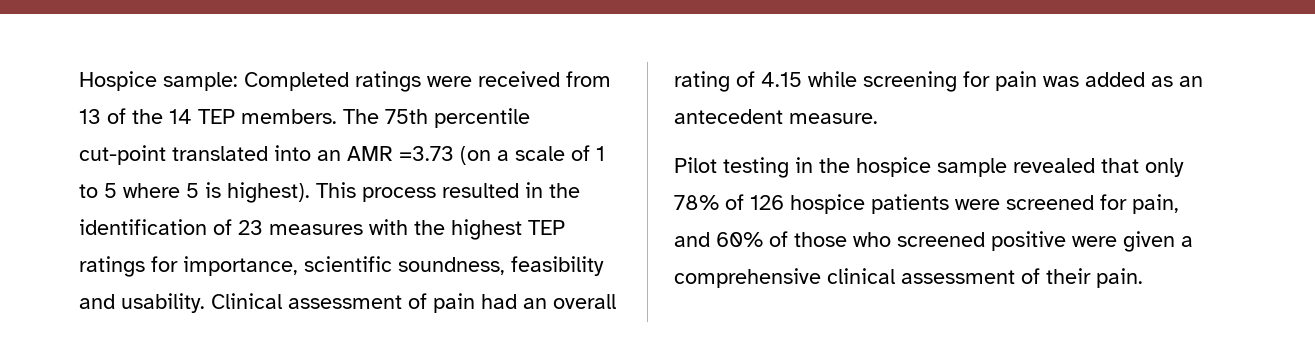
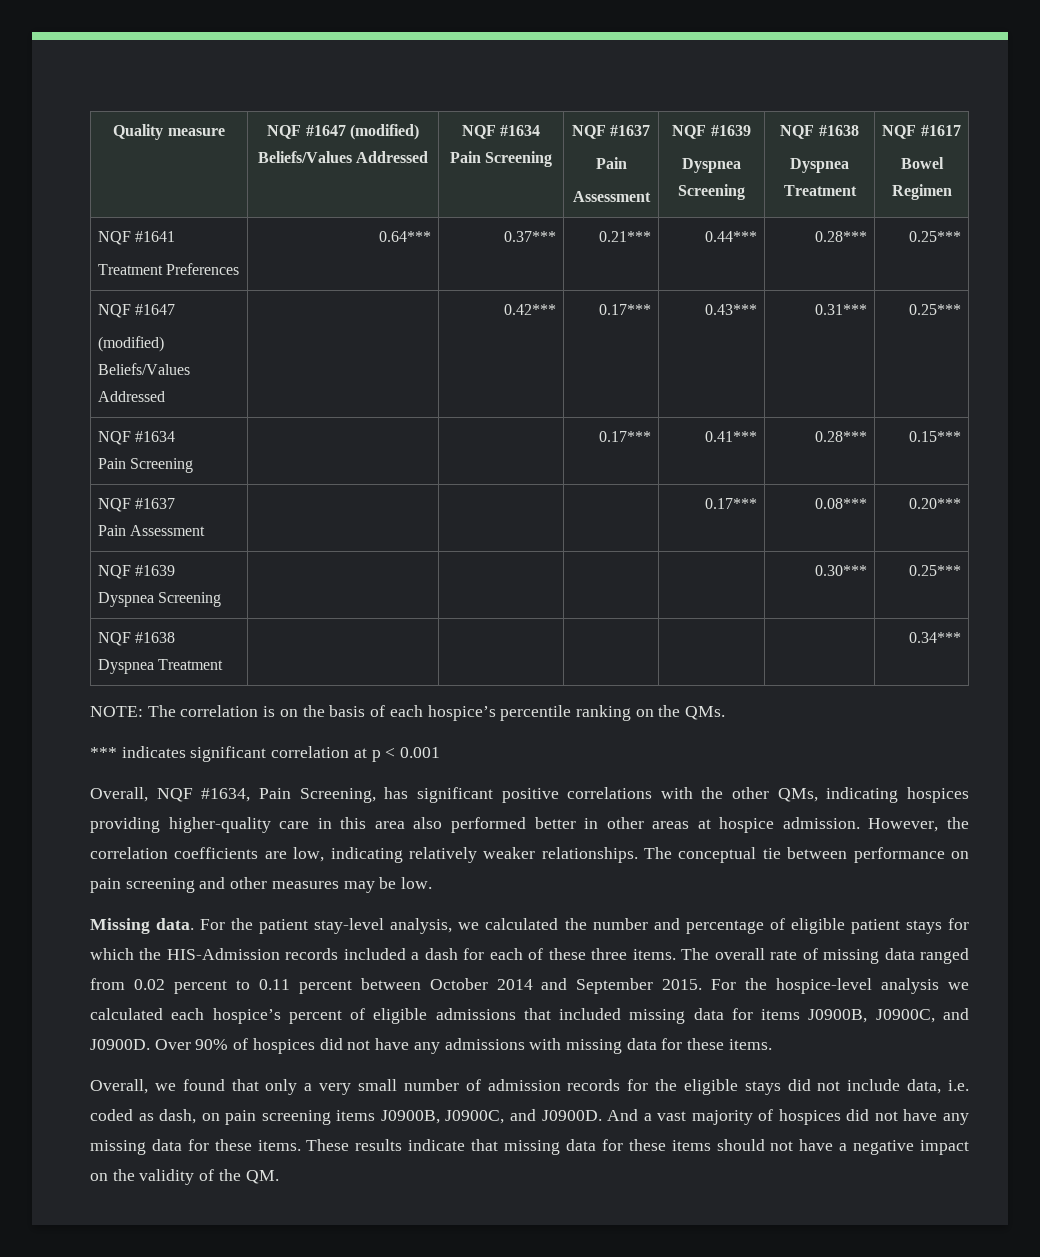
[79,71,611,92] [79,108,530,128] [79,145,605,165] [79,182,580,203] [79,219,565,240] [79,256,604,277] [79,293,616,313] [674,71,1203,92] [674,109,878,124] [674,157,1184,178] [674,194,1179,214] [674,231,1193,252] [674,268,1143,288] Hospice sample: Completed ratings were received from 13 of the 14 TEP members. The 75th percentile cut-point translated into an AMR =3.73 (on a scale of 1 to 5 where 5 is highest). This process resulted in the identification of 23 measures with the highest TEP ratings for importance, scientific soundness, feasibility and usability. Clinical assessment of pain had an overall rating of 4.15 while screening for pain was added as an antecedent measure. // Pilot testing in the hospice sample revealed that only 78% of 126 hospice patients were screened for pain, and 60% of those who screened positive were given a comprehensive clinical assessment of their pain. -> [113,124,225,140] [267,124,419,140] [257,151,429,163] [461,125,541,139] [449,151,553,167] [571,125,651,139] [595,157,627,169] [572,191,651,202] [672,125,751,139] [682,158,741,173] [678,184,745,200] [780,125,859,139] [790,158,849,173] [783,185,857,196] [882,125,961,139] [900,157,944,169] [891,184,952,200] [97,231,176,245] [97,263,240,275] [379,231,432,242] [504,231,557,242] [599,231,652,242] [705,231,758,242] [815,231,868,242] [909,231,962,242] [97,304,176,318] [97,336,164,352] [97,363,190,375] [97,391,165,402] [504,304,557,315] [599,304,652,315] [705,304,758,315] [815,304,868,315] [909,304,962,315] [97,431,176,445] [97,458,194,473] [599,431,652,442] [705,431,758,442] [815,431,868,442] [909,431,962,442] [97,498,176,512] [97,525,206,536] [705,498,758,509] [815,498,868,509] [909,498,962,509] [97,565,176,579] [97,592,222,607] [815,565,868,576] [909,565,962,576] [97,632,176,646] [97,659,224,674] [909,632,962,643] [90,705,726,721] [90,746,441,762] [90,787,969,803] [90,817,969,833] [90,847,969,863] [90,877,433,893] [90,918,969,934] [90,948,970,964] [90,978,969,994] [90,1008,969,1024] [90,1038,772,1054] [90,1079,970,1095] [90,1109,969,1125] [90,1139,970,1155] [90,1169,279,1185] Quality measure | NQF #1647 (modified) Beliefs/Values Addressed | NQF #1634 Pain Screening | NQF #1637 // Pain // Assessment | NQF #1639 // Dyspnea Screening | NQF #1638 // Dyspnea Treatment | NQF #1617 // Bowel Regimen // NQF #1641 // Treatment Preferences | 0.64*** | 0.37*** | 0.21*** | 0.44*** | 0.28*** | 0.25*** // NQF #1647 // (modified) Beliefs/Values Addressed | | 0.42*** | 0.17*** | 0.43*** | 0.31*** | 0.25*** // NQF #1634 // Pain Screening | | | 0.17*** | 0.41*** | 0.28*** | 0.15*** // NQF #1637 // Pain Assessment | | | | 0.17*** | 0.08*** | 0.20*** // NQF #1639 // Dyspnea Screening | | | | | 0.30*** | 0.25*** // NQF #1638 // Dyspnea Treatment | | | | | | 0.34*** // NOTE: The correlation is on the basis of each hospice’s percentile ranking on the QMs. // *** indicates significant correlation at p < 0.001 // Overall, NQF #1634, Pain Screening, has significant positive correlations with the other QMs, indicating hospices providing higher-quality care in this area also performed better in other areas at hospice admission. However, the correlation coefficients are low, indicating relatively weaker relationships. The conceptual tie between performance on pain screening and other measures may be low. // Missing data. For the patient stay-level analysis, we calculated the number and percentage of eligible patient stays for which the HIS-Admission records included a dash for each of these three items. The overall rate of missing data ranged from 0.02 percent to 0.11 percent between October 2014 and September 2015. For the hospice-level analysis we calculated each hospice’s percent of eligible admissions that included missing data for items J0900B, J0900C, and J0900D. Over 90% of hospices did not have any admissions with missing data for these items. // Overall, we found that only a very small number of admission records for the eligible stays did not include data, i.e. coded as dash, on pain screening items J0900B, J0900C, and J0900D. And a vast majority of hospices did not have any missing data for these items. These results indicate that missing data for these items should not have a negative impact on the validity of the QM.

